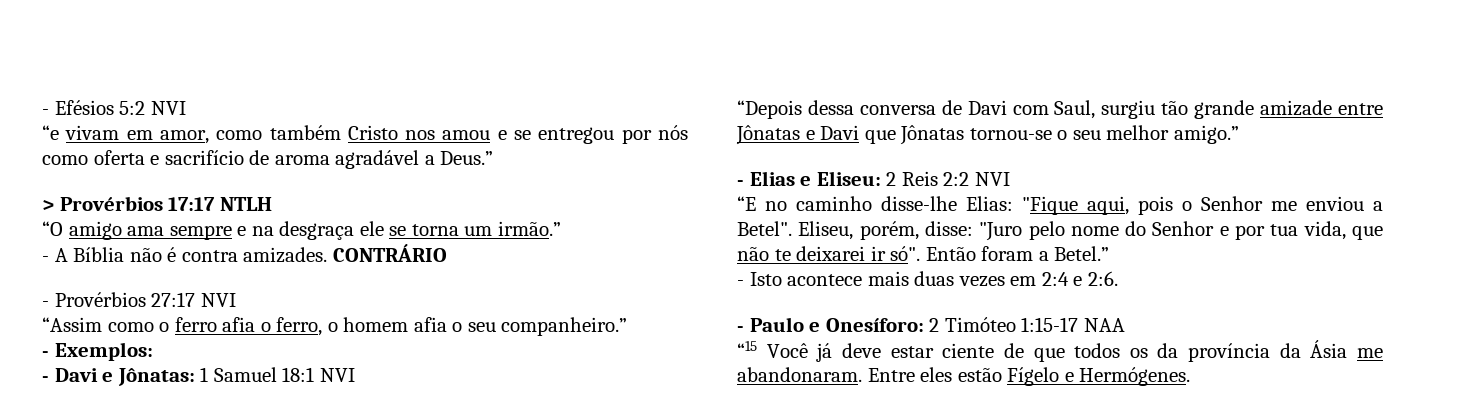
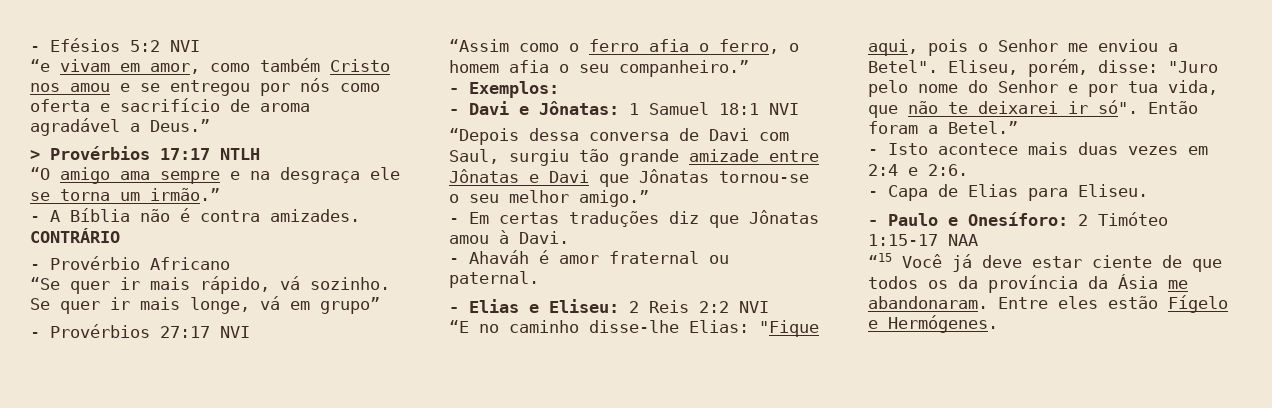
(447, 253) none -> [30,256,230,270] [30,276,390,294] [30,296,380,314] // - Provérbio Africano // “Se quer ir mais rápido, vá sozinho. Se quer ir mais longe, vá em grupo”
(1239, 134) none -> [449,210,819,228] [449,230,569,244] [449,250,729,264] [449,271,539,288] // - Em certas traduções diz que Jônatas amou à Davi. // - Ahaváh é amor fraternal ou paternal.
(1118, 278) none -> [868,184,1148,201] // - Capa de Elias para Eliseu.

